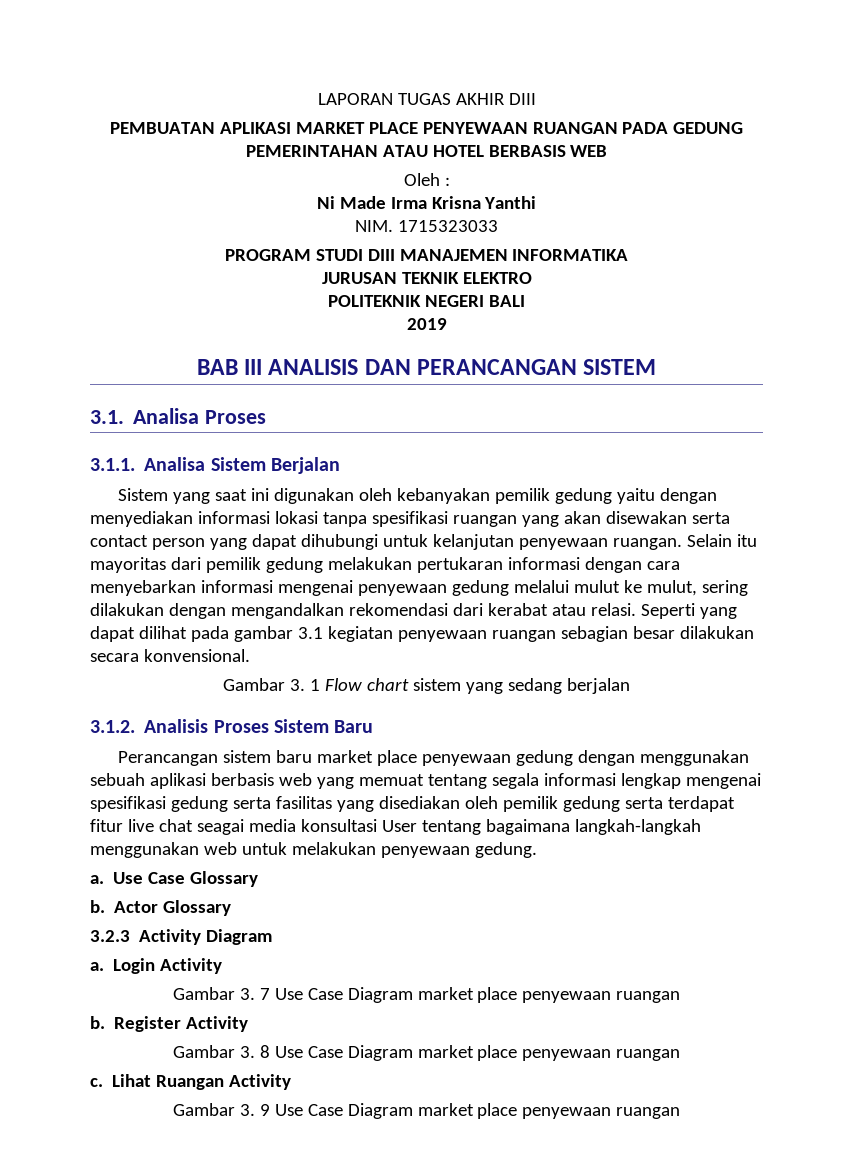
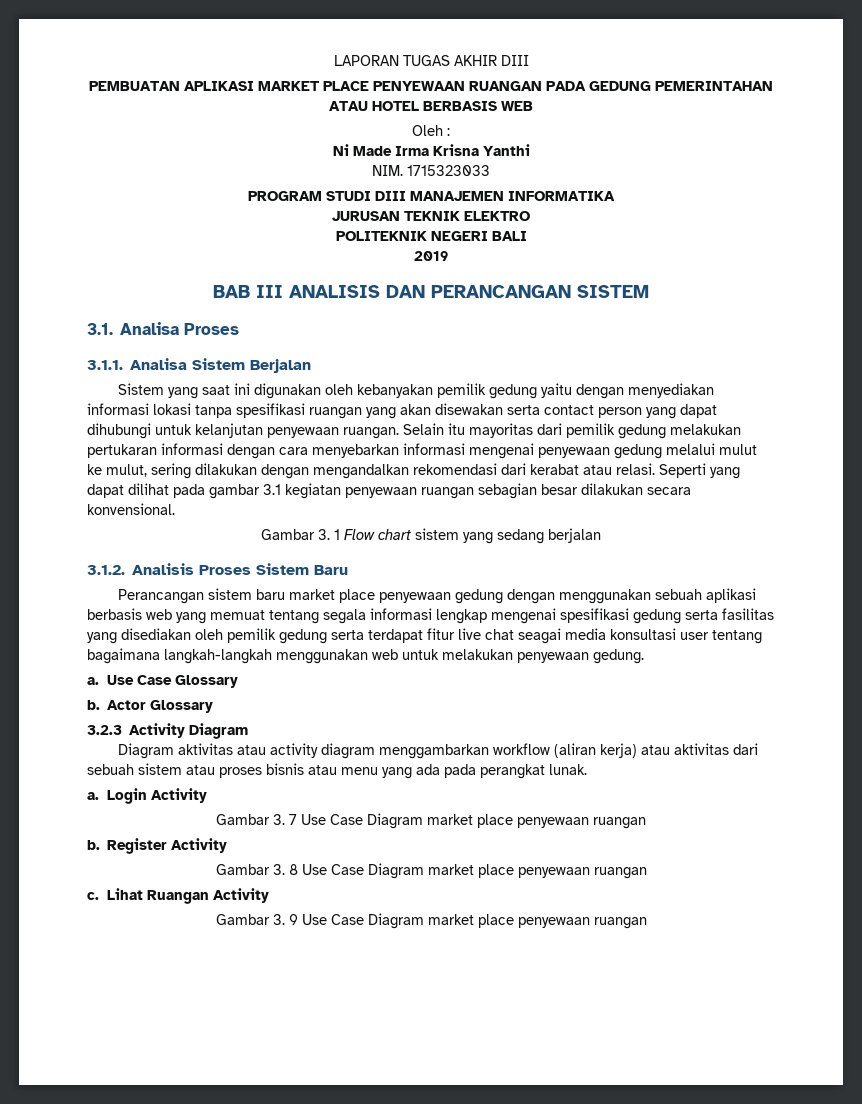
[381,820,417,832] User -> [680,632,709,640] user
(273, 937) none -> [118,743,759,759] [87,763,587,779] // Diagram aktivitas atau activity diagram menggambarkan workflow (aliran kerja) atau aktivitas dari sebuah sistem atau proses bisnis atau menu yang ada pada perangkat lunak.

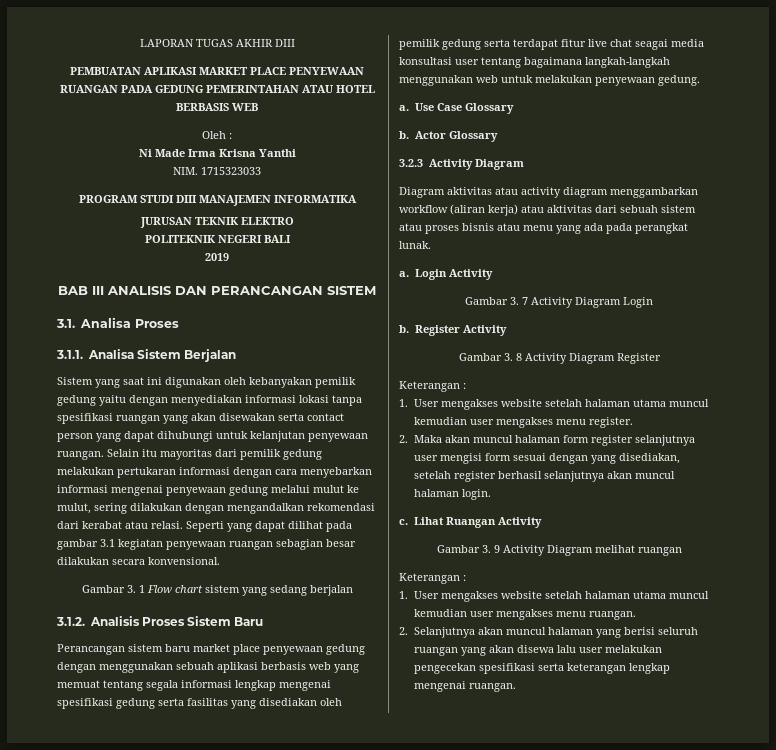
[301,813,646,829] Use Case Diagram market place penyewaan ruangan -> [531,297,653,308] Activity Diagram Login
[301,863,647,879] Use Case Diagram market place penyewaan ruangan -> [524,353,661,364] [399,381,466,392] [399,399,709,410] [413,417,633,428] [399,435,695,446] [413,453,680,464] [413,471,675,482] [413,489,491,500] Activity Diagram Register // Keterangan : // 1. User mengakses website setelah halaman utama muncul kemudian user mengakses menu register. // 2. Maka akan muncul halaman form register selanjutnya user mengisi form sesuai dengan yang disediakan, setelah register berhasil selanjutnya akan muncul halaman login.
[301,913,647,929] Use Case Diagram market place penyewaan ruangan -> [502,545,682,556] [399,573,466,584] [399,591,709,602] [413,609,636,620] [399,627,698,638] [413,645,662,656] [413,663,670,674] [413,681,516,692] Activity Diagram melihat ruangan // Keterangan : // 1. User mengakses website setelah halaman utama muncul kemudian user mengakses menu ruangan. // 2. Selanjutnya akan muncul halaman yang berisi seluruh ruangan yang akan disewa lalu user melakukan pengecekan spesifikasi serta keterangan lengkap mengenai ruangan.

